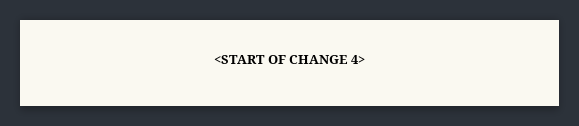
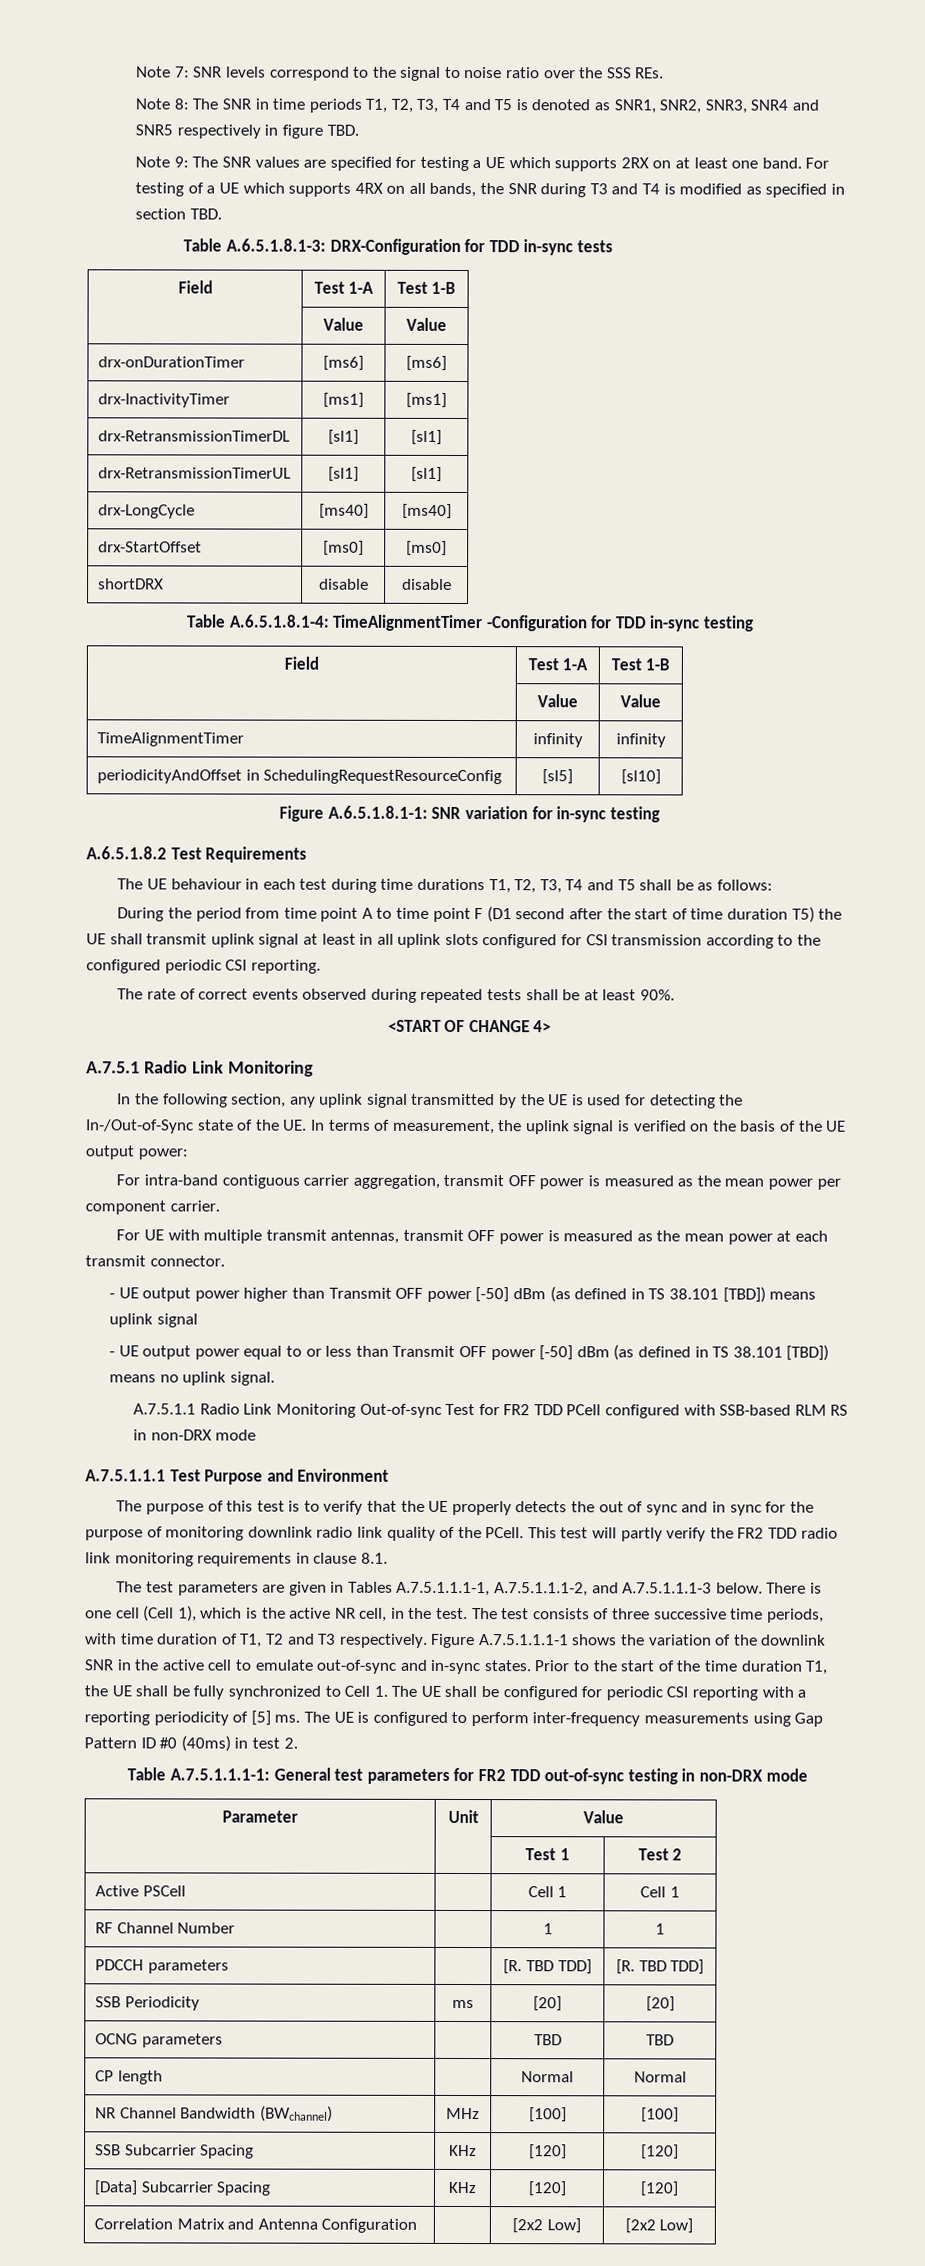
[214,55,365,64] <START OF CHANGE 4> -> [136,66,665,81] [135,98,819,114] [135,124,359,139] [135,156,830,172] [135,182,845,198] [135,208,222,220] [183,238,613,256] [177,280,213,294] [313,281,375,294] [396,281,457,294] [323,317,364,331] [406,317,447,331] [97,356,245,368] [323,355,364,371] [406,355,447,371] [97,393,230,408] [323,392,364,408] [406,392,447,408] [97,430,290,442] [328,429,359,445] [411,429,442,445] [97,467,291,479] [328,466,359,482] [411,466,442,482] [97,504,195,519] [318,503,369,519] [401,503,452,519] [97,541,202,553] [323,540,364,556] [406,540,447,556] [97,578,164,590] [318,578,369,590] [401,578,452,590] [185,614,754,632] [284,656,319,670] [527,658,589,671] [610,658,671,671] [537,694,578,708] [620,694,661,708] [96,732,244,747] [532,733,583,748] [615,733,666,748] [96,769,503,785] [542,769,573,785] [620,769,661,785] [279,805,660,823] [86,846,308,863] [117,878,773,894] [117,906,843,923] [86,933,822,949] [86,959,321,974] [117,988,676,1004] [387,1019,552,1033] [86,1060,314,1077] [117,1093,744,1109] [85,1119,847,1135] [85,1145,188,1160] [116,1174,841,1190] [85,1200,220,1215] [116,1229,828,1245] [85,1255,225,1267] [109,1286,817,1303] [109,1313,198,1328] [109,1344,830,1361] [109,1371,275,1386] [133,1403,849,1419] [133,1429,257,1441] [85,1468,390,1485] [116,1500,814,1516] [85,1526,838,1542] [85,1552,388,1567] [116,1581,823,1597] [85,1605,824,1623] [85,1633,827,1649] [84,1659,828,1675] [84,1685,807,1701] [84,1710,824,1727] [84,1735,298,1752] [127,1767,808,1785] [222,1810,298,1823] [447,1809,479,1824] [583,1810,624,1824] [525,1848,570,1861] [637,1848,683,1861] [94,1885,186,1897] [527,1886,568,1898] [640,1886,680,1898] [94,1922,236,1934] [542,1923,553,1935] [655,1923,665,1935] [94,1959,229,1974] [503,1959,592,1975] [615,1959,705,1975] [94,1996,200,2011] [452,1999,474,2009] [533,1996,562,2012] [645,1996,675,2012] [94,2033,223,2048] [533,2034,562,2046] [646,2034,674,2046] [94,2070,163,2085] [521,2071,574,2083] [633,2071,687,2083] [94,2105,333,2122] [446,2107,480,2120] [528,2107,567,2123] [641,2107,679,2123] [94,2144,255,2159] [449,2144,477,2157] [528,2144,567,2160] [641,2144,679,2160] [93,2180,271,2196] [448,2181,476,2194] [527,2181,566,2197] [640,2181,678,2197] [93,2218,418,2233] [512,2218,581,2234] [624,2218,694,2234] Note 7: SNR levels correspond to the signal to noise ratio over the SSS REs. // Note 8: The SNR in time periods T1, T2, T3, T4 and T5 is denoted as SNR1, SNR2, SNR3, SNR4 and SNR5 respectively in figure TBD. // Note 9: The SNR values are specified for testing a UE which supports 2RX on at least one band. For testing of a UE which supports 4RX on all bands, the SNR during T3 and T4 is modified as specified in section TBD. // Table A.6.5.1.8.1-3: DRX-Configuration for TDD in-sync tests // Field | Test 1-A | Test 1-B // | Value | Value // drx-onDurationTimer | [ms6] | [ms6] // drx-InactivityTimer | [ms1] | [ms1] // drx-RetransmissionTimerDL | [sl1] | [sl1] // drx-RetransmissionTimerUL | [sl1] | [sl1] // drx-LongCycle | [ms40] | [ms40] // drx-StartOffset | [ms0] | [ms0] // shortDRX | disable | disable // Table A.6.5.1.8.1-4: TimeAlignmentTimer -Configuration for TDD in-sync testing // Field | Test 1-A | Test 1-B // | Value | Value // TimeAlignmentTimer | infinity | infinity // periodicityAndOffset in SchedulingRequestResourceConfig | [sl5] | [sl10] // Figure A.6.5.1.8.1-1: SNR variation for in-sync testing // A.6.5.1.8.2 Test Requirements // The UE behaviour in each test during time durations T1, T2, T3, T4 and T5 shall be as follows: // During the period from time point A to time point F (D1 second after the start of time duration T5) the UE shall transmit uplink signal at least in all uplink slots configured for CSI transmission according to the configured periodic CSI reporting. // The rate of correct events observed during repeated tests shall be at least 90%. // <START OF CHANGE 4> // A.7.5.1 Radio Link Monitoring // In the following section, any uplink signal transmitted by the UE is used for detecting the In-/Out-of-Sync state of the UE. In terms of measurement, the uplink signal is verified on the basis of the UE output power: // For intra-band contiguous carrier aggregation, transmit OFF power is measured as the mean power per component carrier. // For UE with multiple transmit antennas, transmit OFF power is measured as the mean power at each transmit connector. // - UE output power higher than Transmit OFF power [-50] dBm (as defined in TS 38.101 [TBD]) means uplink signal // - UE output power equal to or less than Transmit OFF power [-50] dBm (as defined in TS 38.101 [TBD]) means no uplink signal. // A.7.5.1.1 Radio Link Monitoring Out-of-sync Test for FR2 TDD PCell configured with SSB-based RLM RS in non-DRX mode // A.7.5.1.1.1 Test Purpose and Environment // The purpose of this test is to verify that the UE properly detects the out of sync and in sync for the purpose of monitoring downlink radio link quality of the PCell. This test will partly verify the FR2 TDD radio link monitoring requirements in clause 8.1. // The test parameters are given in Tables A.7.5.1.1.1-1, A.7.5.1.1.1-2, and A.7.5.1.1.1-3 below. There is one cell (Cell 1), which is the active NR cell, in the test. The test consists of three successive time periods, with time duration of T1, T2 and T3 respectively. Figure A.7.5.1.1.1-1 shows the variation of the downlink SNR in the active cell to emulate out-of-sync and in-sync states. Prior to the start of the time duration T1, the UE shall be fully synchronized to Cell 1. The UE shall be configured for periodic CSI reporting with a reporting periodicity of [5] ms. The UE is configured to perform inter-frequency measurements using Gap Pattern ID #0 (40ms) in test 2. // Table A.7.5.1.1.1-1: General test parameters for FR2 TDD out-of-sync testing in non-DRX mode // Parameter | Unit | Value // | | Test 1 | Test 2 // Active PSCell | | Cell 1 | Cell 1 // RF Channel Number | | 1 | 1 // PDCCH parameters | | [R. TBD TDD] | [R. TBD TDD] // SSB Periodicity | ms | [20] | [20] // OCNG parameters | | TBD | TBD // CP length | | Normal | Normal // NR Channel Bandwidth (BWchannel) | MHz | [100] | [100] // SSB Subcarrier Spacing | KHz | [120] | [120] // [Data] Subcarrier Spacing | KHz | [120] | [120] // Correlation Matrix and Antenna Configuration | | [2x2 Low] | [2x2 Low]

